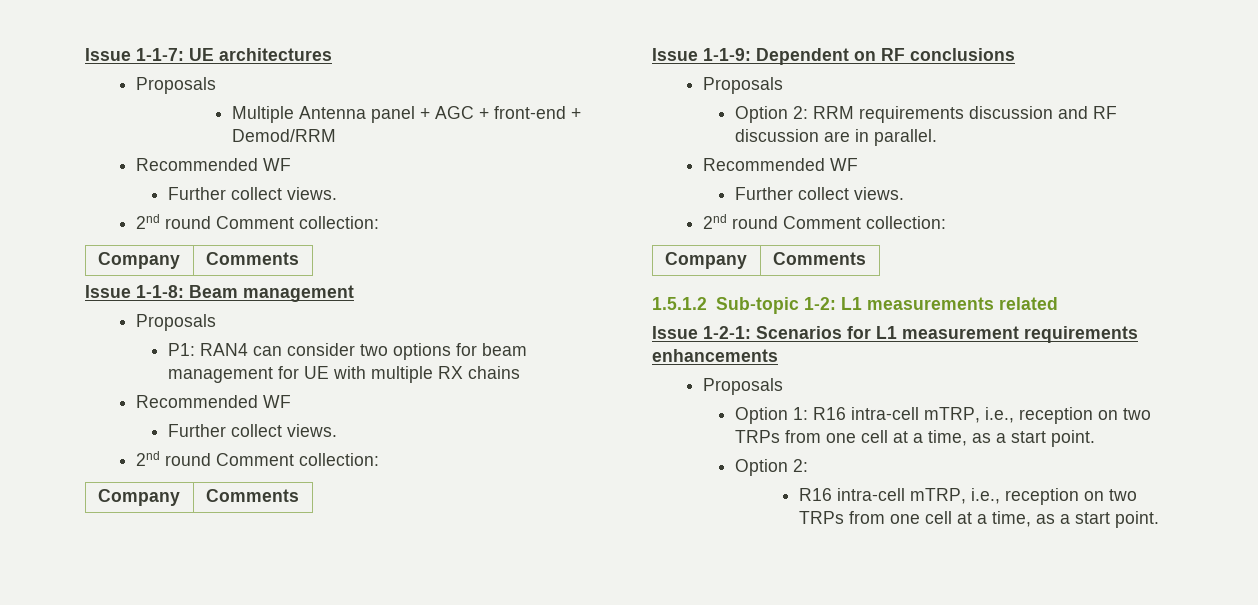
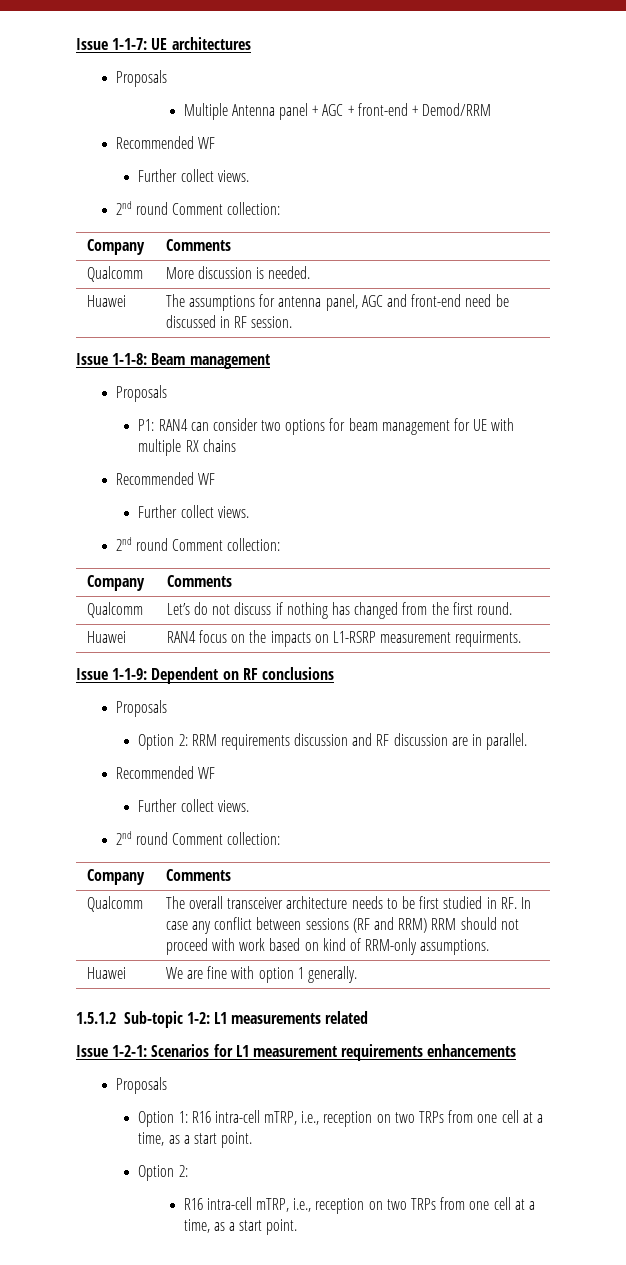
(299, 258) none -> [86,266,143,282] [165,266,311,279] [86,295,126,307] [165,294,509,311] [165,315,293,328] // Qualcomm | More discussion is needed. // Huawei | The assumptions for antenna panel, AGC and front-end need be discussed in RF session.
(299, 495) none -> [86,602,143,618] [166,602,512,619] [86,631,126,643] [166,630,522,647] // Qualcomm | Let’s do not discuss if nothing has changed from the first round. // Huawei | RAN4 focus on the impacts on L1-RSRP measurement requirments.
(866, 258) none -> [86,896,143,912] [165,896,531,909] [165,917,519,934] [165,938,490,955] [86,967,126,979] [165,966,357,983] // Qualcomm | The overall transceiver architecture needs to be first studied in RF. In case any conflict between sessions (RF and RRM) RRM should not proceed with work based on kind of RRM-only assumptions. // Huawei | We are fine with option 1 generally.

